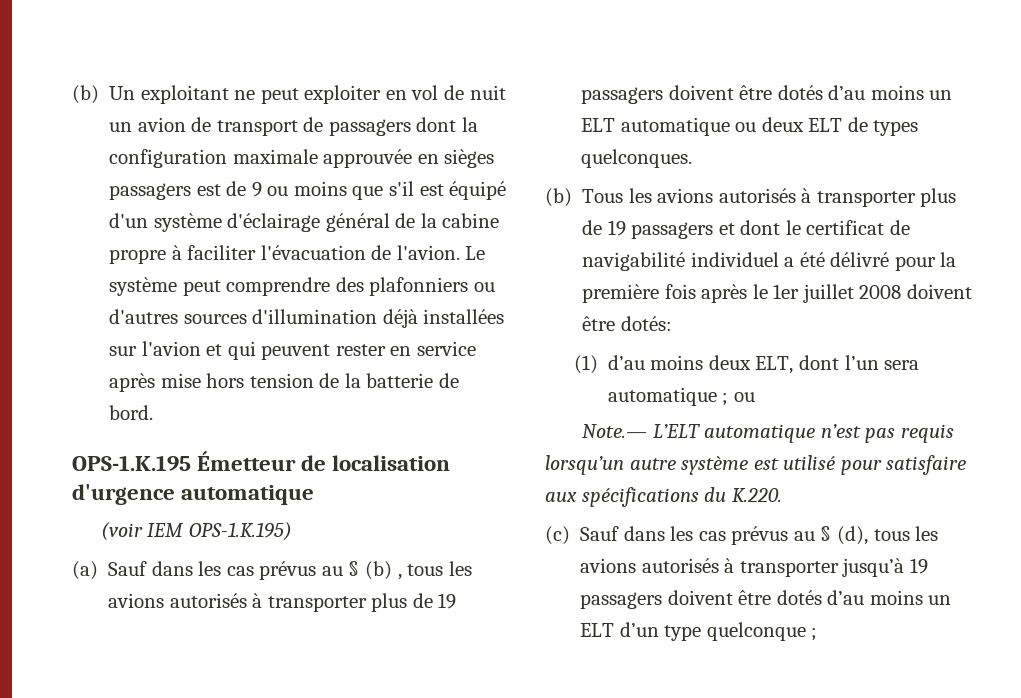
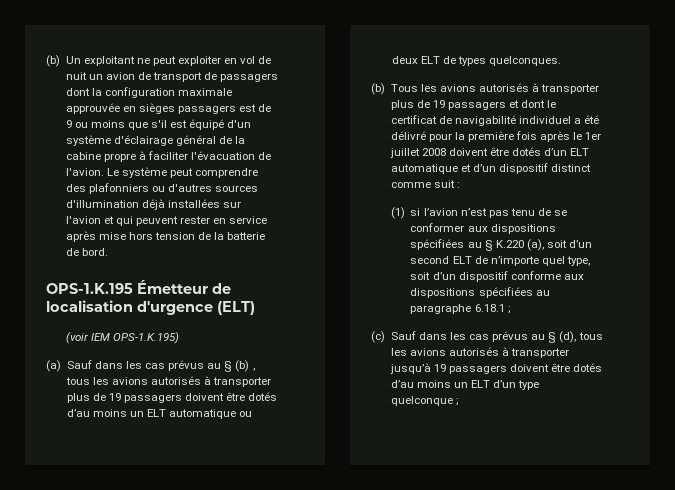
[181,485,315,505] automatique -> [217,301,255,315] (ELT)
[620,316,672,331] [573,355,920,374] [607,387,755,406] [582,424,954,443] [545,455,967,475] [545,487,782,507] dotés: // (1) d’au moins deux ELT, dont l’un sera automatique ; ou // Note.— L’ELT automatique n’est pas requis lorsqu’un autre système est utilisé pour satisfaire aux spécifications du K.220. -> [512,147,590,156] [390,163,592,174] [390,180,460,188] [390,207,568,219] [410,223,556,234] [410,239,593,251] [410,256,591,266] [410,271,584,282] [410,287,550,298] [410,304,511,314] dotés d’un ELT automatique et d’un dispositif distinct comme suit : // (1) si l’avion n’est pas tenu de se conformer aux dispositions spécifiées au § K.220 (a), soit d’un second ELT de n’importe quel type, soit d’un dispositif conforme aux dispositions spécifiées au paragraphe 6.18.1 ;

